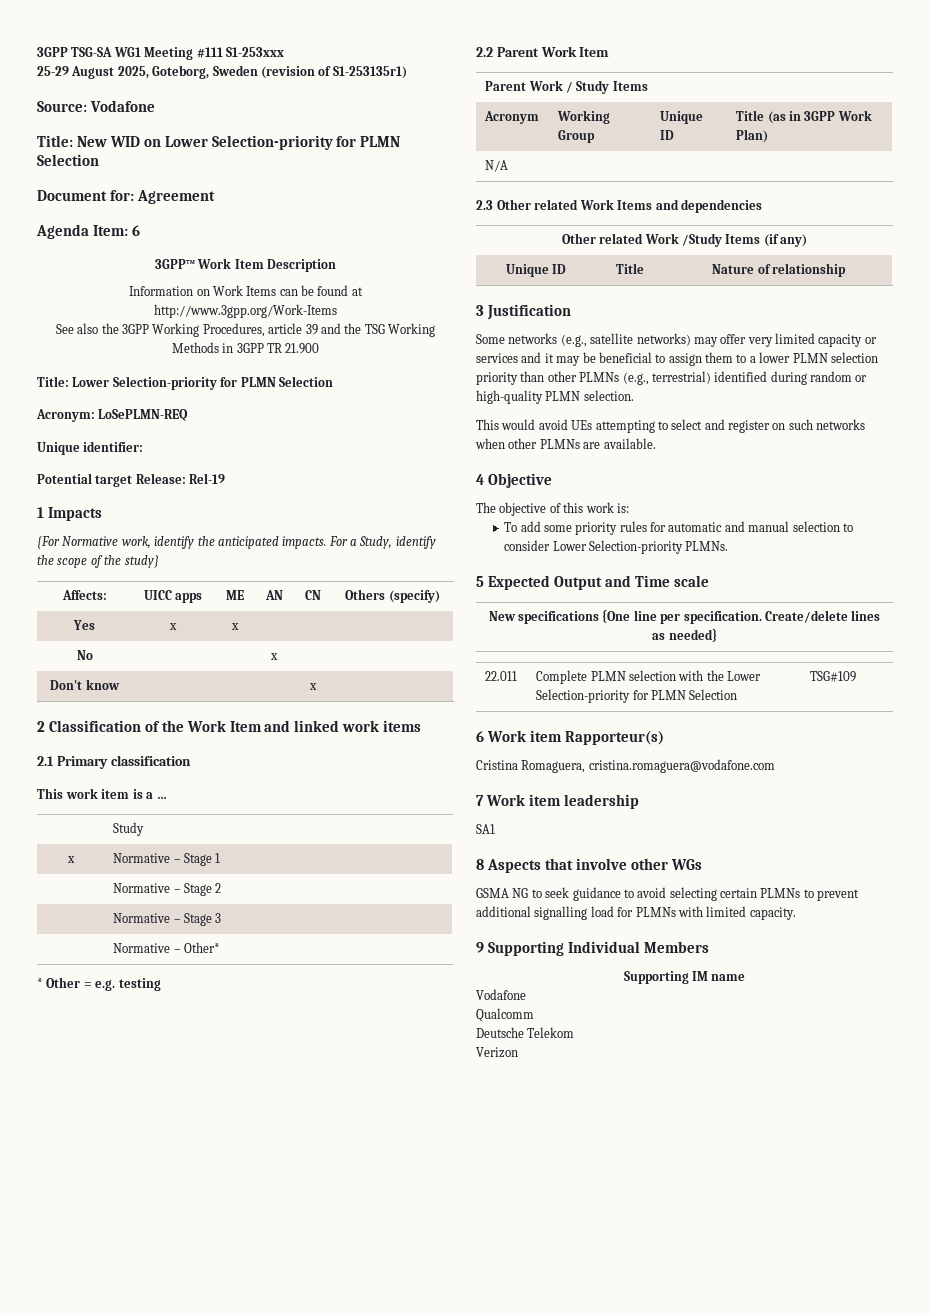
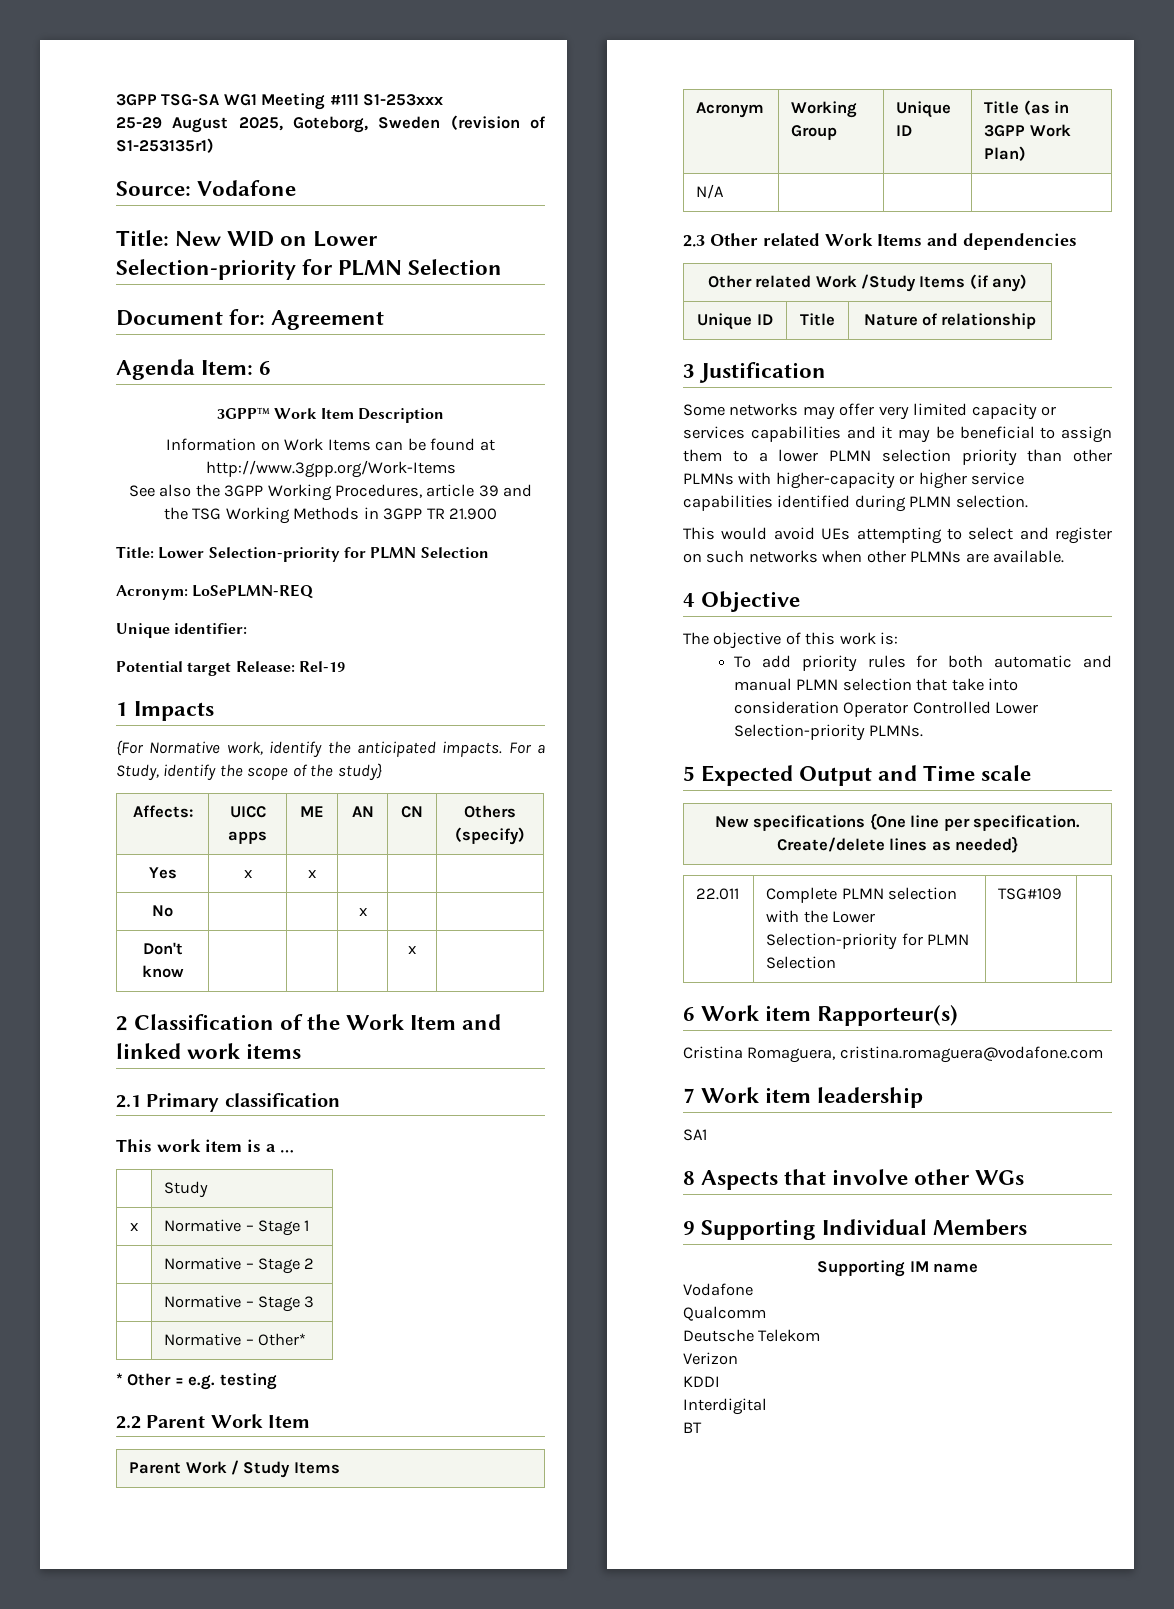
[560,333,691,347] (e.g., satellite networks) -> (799, 409) none
(518, 358) none -> [750,426,841,442] capabilities
[622,371,868,385] [476,390,543,404] (e.g., terrestrial) identified during random or high-quality -> [738,472,1025,489] [683,495,906,512] with higher-capacity or higher service capabilities identified during
[543,525,572,532] some -> (791, 661) none
(667, 527) none -> [948,655,984,668] both
[792,521,853,532] [504,540,551,551] selection to consider -> [796,678,1019,691] [733,701,991,717] PLMN selection that take into consideration Operator Controlled
[476,887,860,901] [476,906,796,920] // GSMA NG to seek guidance to avoid selecting certain PLMNs to prevent additional signalling load for PLMNs with limited capacity. -> (1025, 1177) none
(518, 1052) none -> [683,1376,720,1387] [683,1398,767,1415] [683,1422,702,1433] // KDDI // Interdigital // BT

